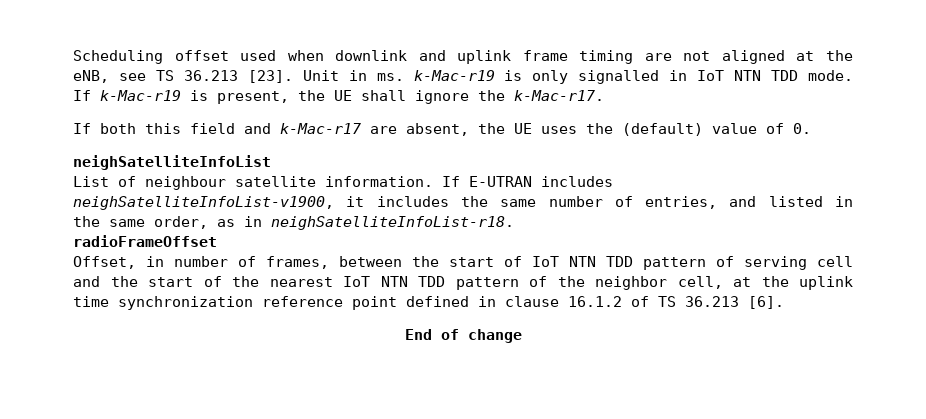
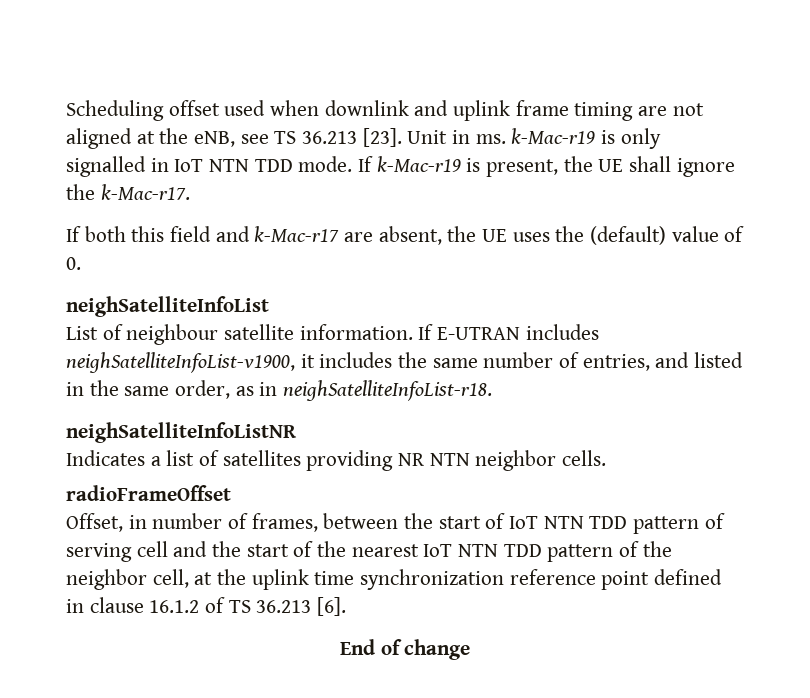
(514, 223) none -> [66,422,297,443] [66,450,607,471] // neighSatelliteInfoListNR // Indicates a list of satellites providing NR NTN neighbor cells.

